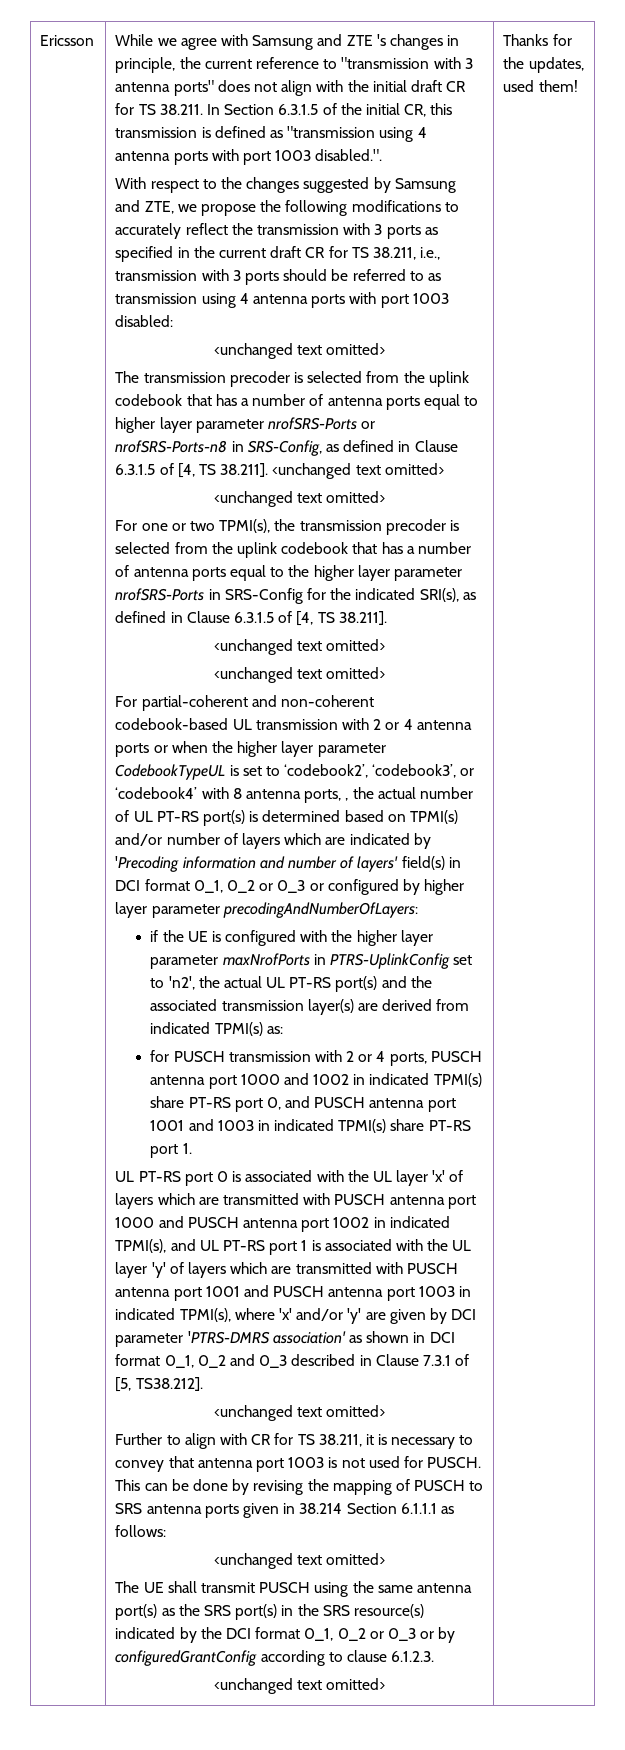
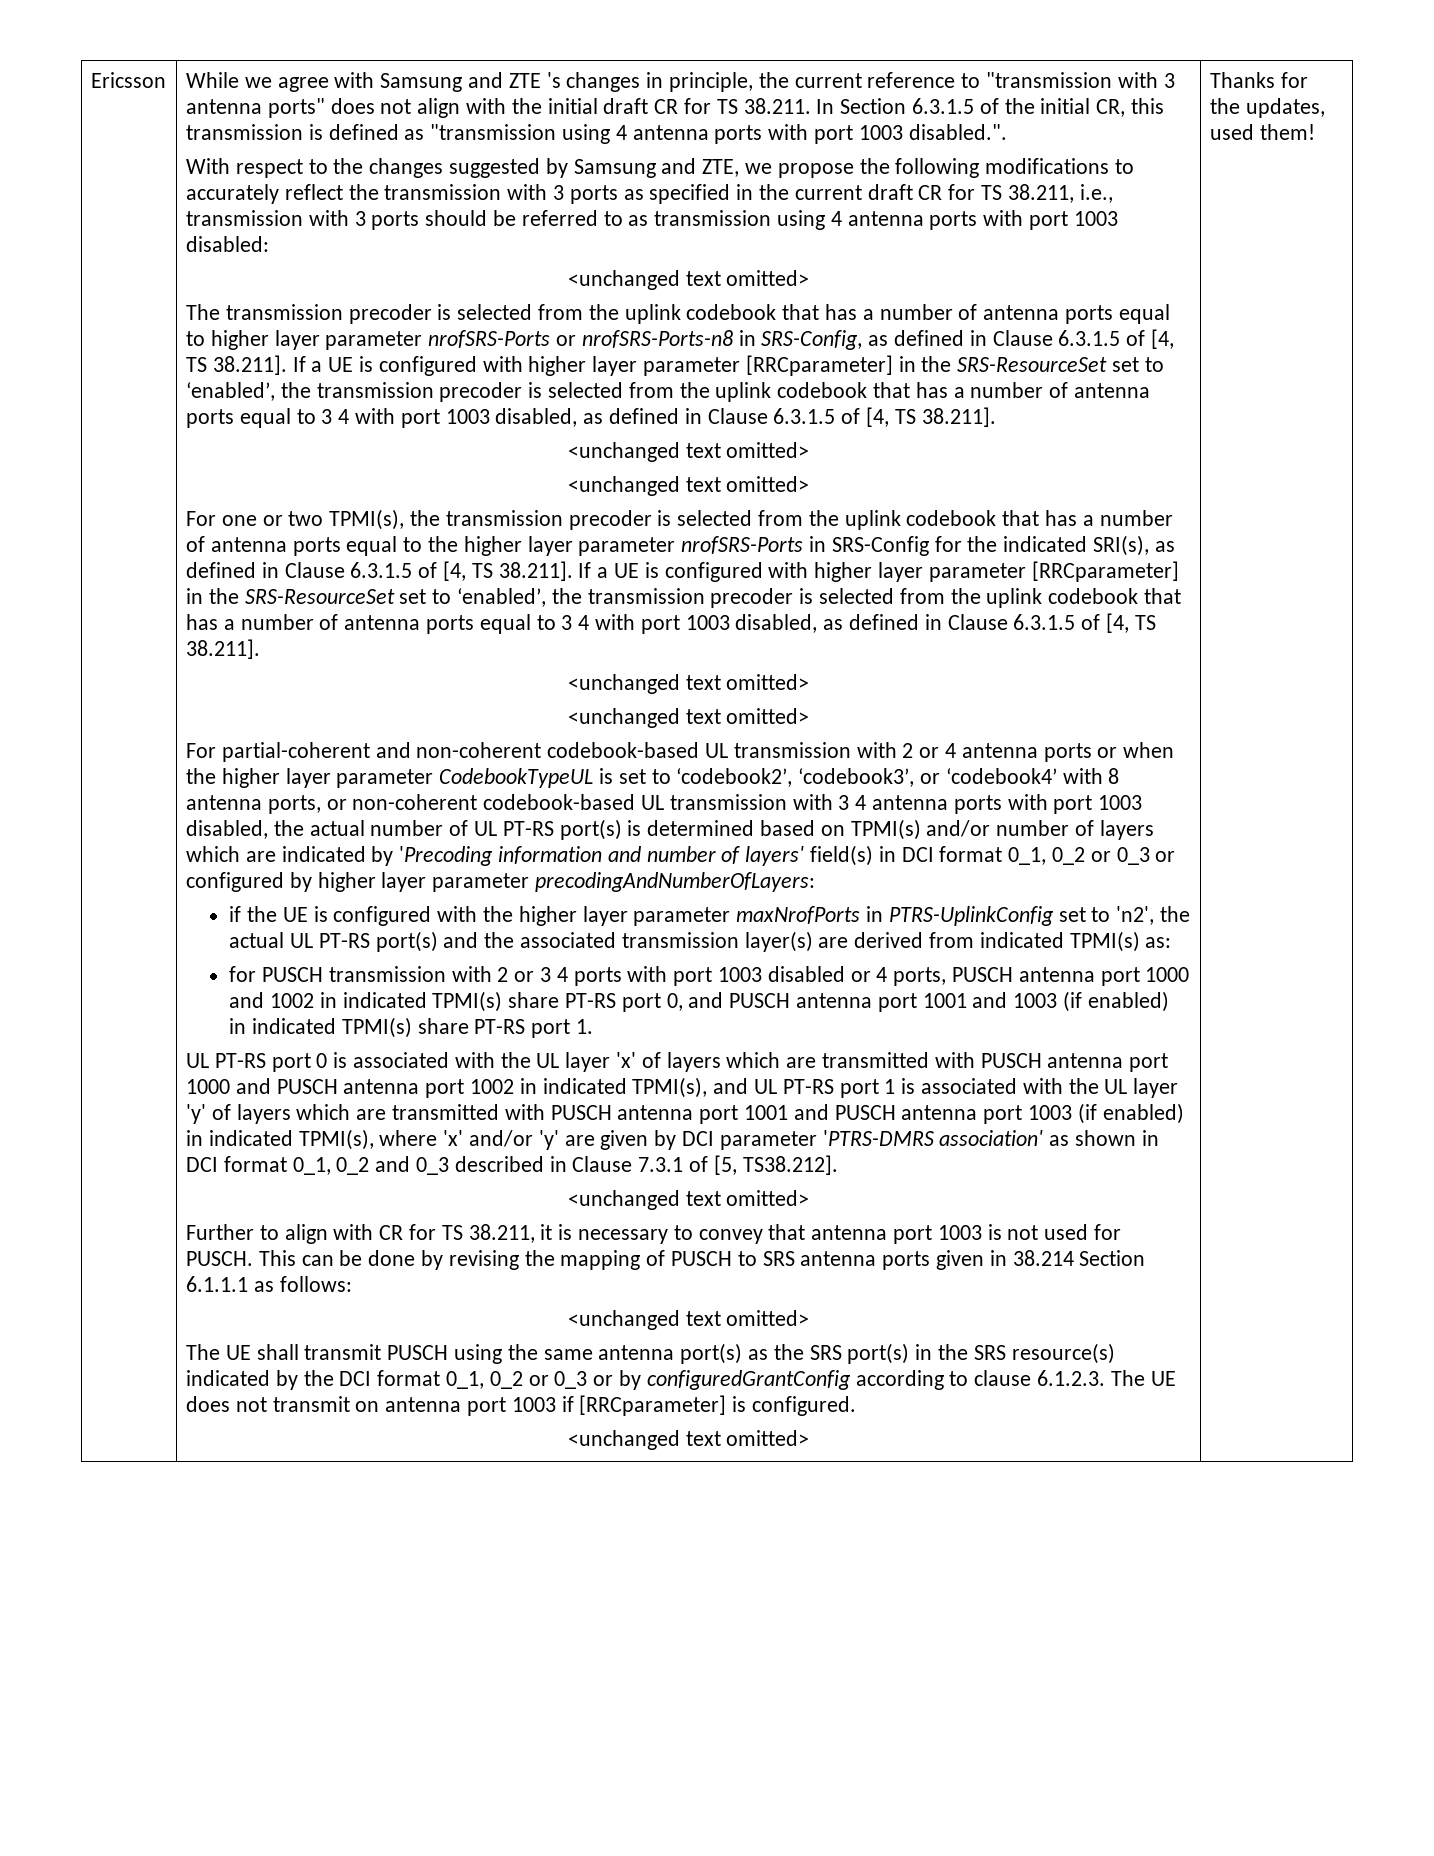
(269, 470) none -> [292,355,1164,376] [185,382,1151,402] [185,407,996,428] If a UE is configured with higher layer parameter [RRCparameter] in the SRS-ResourceSet set to ‘enabled’, the transmission precoder is selected from the uplink codebook that has a number of antenna ports equal to 3 4 with port 1003 disabled, as defined in Clause 6.3.1.5 of [4, TS 38.211]. //
(387, 618) none -> [578,561,1179,582] [185,588,1182,608] [185,613,1156,634] [185,639,260,659] If a UE is configured with higher layer parameter [RRCparameter] in the SRS-ResourceSet set to ‘enabled’, the transmission precoder is selected from the uplink codebook that has a number of antenna ports equal to 3 4 with port 1003 disabled, as defined in Clause 6.3.1.5 of [4, TS 38.211].
[345,798,349,801] , -> [326,794,1143,814] [185,820,268,839] or non-coherent codebook-based UL transmission with 3 4 antenna ports with port 1003 disabled,
(373, 1058) none -> [540,966,871,986] 3 4 ports with port 1003 disabled or
(254, 1125) none -> [1063,991,1169,1012] (if enabled)
(455, 1291) none -> [1077,1103,1184,1124] (if enabled)
(435, 1656) none -> [1110,1370,1176,1386] [185,1395,857,1416] The UE does not transmit on antenna port 1003 if [RRCparameter] is configured.

